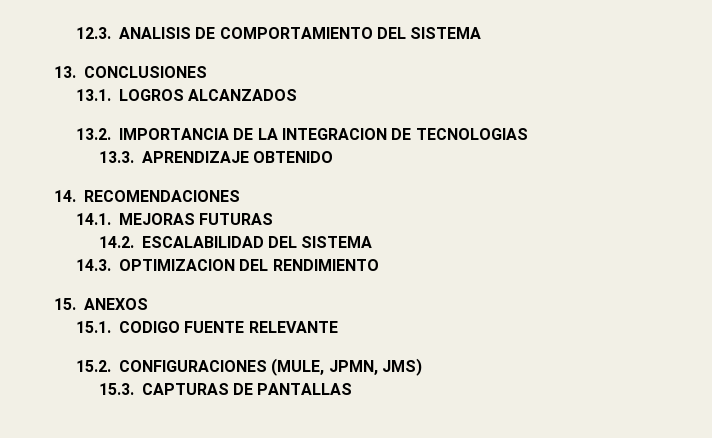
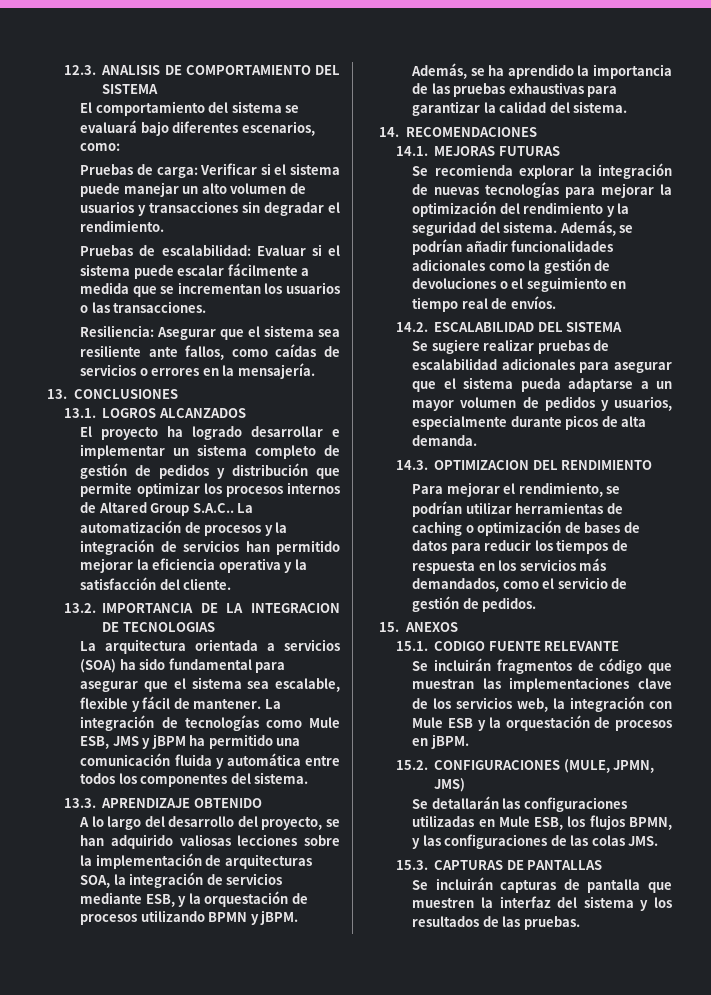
(482, 33) none -> [80,101,300,116] [80,120,315,136] [80,143,121,151] [80,163,340,178] [80,182,306,197] [80,201,341,216] [80,220,165,232] [80,244,340,256] [80,263,310,279] [80,282,340,297] [80,301,207,313] [80,325,341,340] [80,344,340,360] [80,363,315,379] // El comportamiento del sistema se evaluará bajo diferentes escenarios, como: // Pruebas de carga: Verificar si el sistema puede manejar un alto volumen de usuarios y transacciones sin degradar el rendimiento. // Pruebas de escalabilidad: Evaluar si el sistema puede escalar fácilmente a medida que se incrementan los usuarios o las transacciones. // Resiliencia: Asegurar que el sistema sea resiliente ante fallos, como caídas de servicios o errores en la mensajería.
(298, 95) none -> [80,426,340,440] [80,444,340,459] [80,463,340,479] [80,482,340,497] [80,502,254,516] [80,520,288,536] [80,539,340,555] [80,558,307,573] [80,577,232,590] // El proyecto ha logrado desarrollar e implementar un sistema completo de gestión de pedidos y distribución que permite optimizar los procesos internos de Altared Group S.A.C.. La automatización de procesos y la integración de servicios han permitido mejorar la eficiencia operativa y la satisfacción del cliente.
[98,151,333,163] 13.3. APRENDIZAJE OBTENIDO -> [80,639,340,654] [80,658,286,673] [80,677,340,692] [80,696,281,712] [80,715,341,731] [80,734,301,749] [80,753,340,769] [80,772,309,787] [63,798,262,808] [79,816,340,830] [80,834,341,849] [80,853,312,869] [80,872,283,888] [80,891,308,907] [80,910,299,925] [411,63,672,79] [412,82,618,97] [412,101,628,116] La arquitectura orientada a servicios (SOA) ha sido fundamental para asegurar que el sistema sea escalable, flexible y fácil de mantener. La integración de tecnologías como Mule ESB, JMS y jBPM ha permitido una comunicación fluida y automática entre todos los componentes del sistema. // 13.3. APRENDIZAJE OBTENIDO // A lo largo del desarrollo del proyecto, se han adquirido valiosas lecciones sobre la implementación de arquitecturas SOA, la integración de servicios mediante ESB, y la orquestación de procesos utilizando BPMN y jBPM. Además, se ha aprendido la importancia de las pruebas exhaustivas para garantizar la calidad del sistema.
[98,236,373,248] [76,259,379,271] 14.2. ESCALABILIDAD DEL SISTEMA // 14.3. OPTIMIZACION DEL RENDIMIENTO -> [412,163,672,179] [412,182,672,198] [412,201,630,217] [412,220,634,236] [412,239,614,255] [412,258,611,274] [412,277,627,292] [412,296,556,312] [395,322,623,332] [412,339,610,354] [412,358,672,373] [412,377,672,392] [412,396,672,411] [412,415,647,430] [412,435,478,446] [395,460,653,470] [412,482,621,497] [412,501,623,517] [412,520,640,536] [412,539,628,554] [412,558,607,574] [412,577,628,592] [412,596,537,612] Se recomienda explorar la integración de nuevas tecnologías para mejorar la optimización del rendimiento y la seguridad del sistema. Además, se podrían añadir funcionalidades adicionales como la gestión de devoluciones o el seguimiento en tiempo real de envíos. // 14.2. ESCALABILIDAD DEL SISTEMA // Se sugiere realizar pruebas de escalabilidad adicionales para asegurar que el sistema pueda adaptarse a un mayor volumen de pedidos y usuarios, especialmente durante picos de alta demanda. // 14.3. OPTIMIZACION DEL RENDIMIENTO // Para mejorar el rendimiento, se podrían utilizar herramientas de caching o optimización de bases de datos para reducir los tiempos de respuesta en los servicios más demandados, como el servicio de gestión de pedidos.
(338, 327) none -> [412,658,672,674] [412,677,672,692] [412,696,672,712] [412,715,672,731] [412,734,469,749] // Se incluirán fragmentos de código que muestran las implementaciones clave de los servicios web, la integración con Mule ESB y la orquestación de procesos en jBPM.
[98,383,353,395] 15.3. CAPTURAS DE PANTALLAS -> [412,796,627,812] [412,815,672,830] [412,834,659,849] [395,860,603,870] [412,877,672,893] [412,896,672,911] [412,916,580,930] Se detallarán las configuraciones utilizadas en Mule ESB, los flujos BPMN, y las configuraciones de las colas JMS. // 15.3. CAPTURAS DE PANTALLAS // Se incluirán capturas de pantalla que muestren la interfaz del sistema y los resultados de las pruebas.

